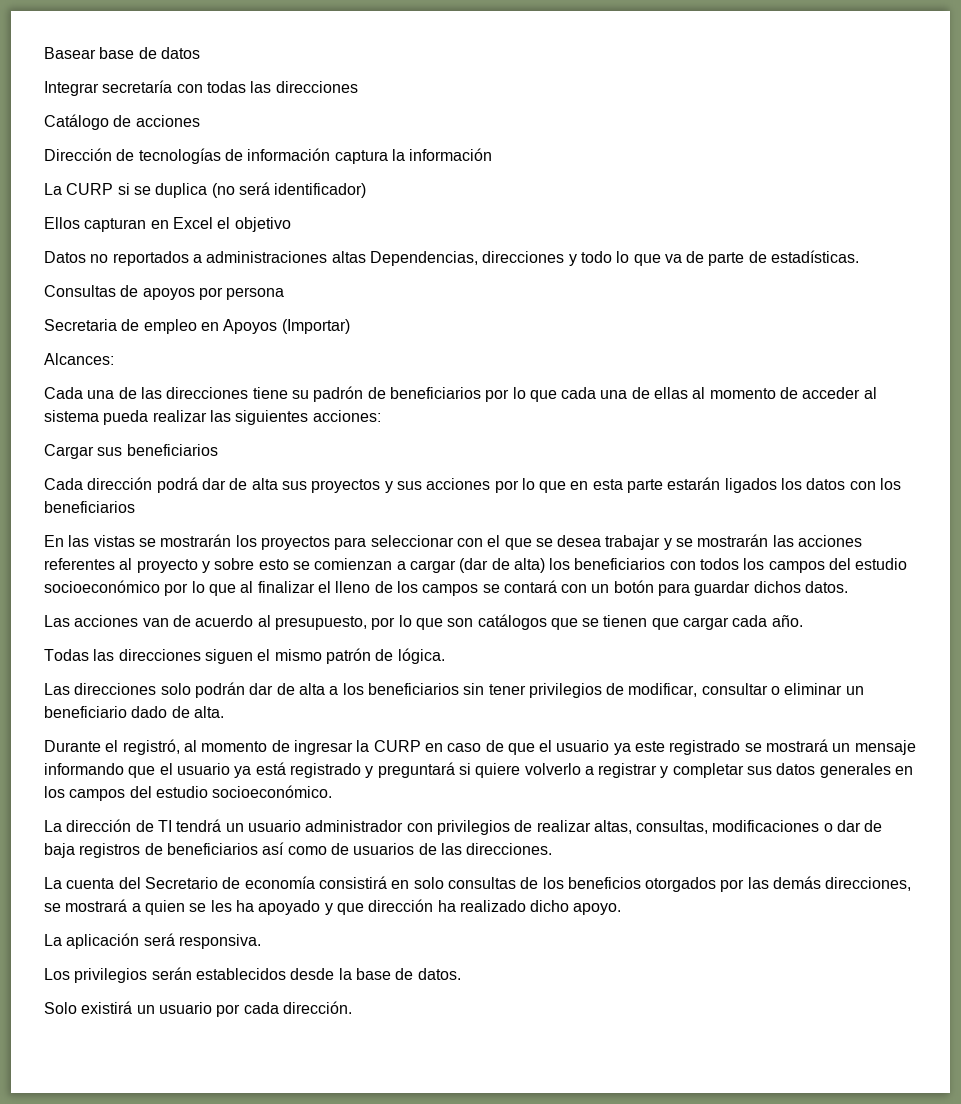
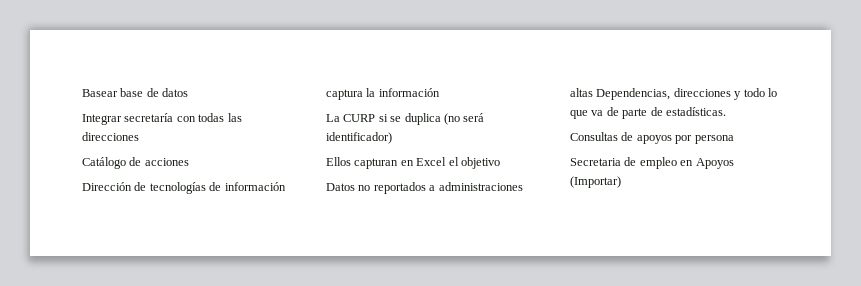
[44,353,114,365] [44,386,877,402] [44,410,381,425] [44,444,218,459] [44,477,902,493] [44,501,135,513] [44,534,863,550] [44,558,908,573] [44,580,849,596] [44,614,803,630] [44,648,445,664] [44,682,864,698] [44,706,224,718] [44,739,916,755] [44,762,914,778] [44,785,333,801] [44,819,883,835] [44,842,553,858] [44,876,912,892] [44,899,622,915] [44,933,261,949] [44,967,461,983] [44,1001,352,1017] // Alcances: // Cada una de las direcciones tiene su padrón de beneficiarios por lo que cada una de ellas al momento de acceder al sistema pueda realizar las siguientes acciones: // Cargar sus beneficiarios // Cada dirección podrá dar de alta sus proyectos y sus acciones por lo que en esta parte estarán ligados los datos con los beneficiarios // En las vistas se mostrarán los proyectos para seleccionar con el que se desea trabajar y se mostrarán las acciones referentes al proyecto y sobre esto se comienzan a cargar (dar de alta) los beneficiarios con todos los campos del estudio socioeconómico por lo que al finalizar el lleno de los campos se contará con un botón para guardar dichos datos. // Las acciones van de acuerdo al presupuesto, por lo que son catálogos que se tienen que cargar cada año. // Todas las direcciones siguen el mismo patrón de lógica. // Las direcciones solo podrán dar de alta a los beneficiarios sin tener privilegios de modificar, consultar o eliminar un beneficiario dado de alta. // Durante el registró, al momento de ingresar la CURP en caso de que el usuario ya este registrado se mostrará un mensaje informando que el usuario ya está registrado y preguntará si quiere volverlo a registrar y completar sus datos generales en los campos del estudio socioeconómico. // La dirección de TI tendrá un usuario administrador con privilegios de realizar altas, consultas, modificaciones o dar de baja registros de beneficiarios así como de usuarios de las direcciones. // La cuenta del Secretario de economía consistirá en solo consultas de los beneficios otorgados por las demás direcciones, se mostrará a quien se les ha apoyado y que dirección ha realizado dicho apoyo. // La aplicación será responsiva. // Los privilegios serán establecidos desde la base de datos. // Solo existirá un usuario por cada dirección. -> (621, 182) none

